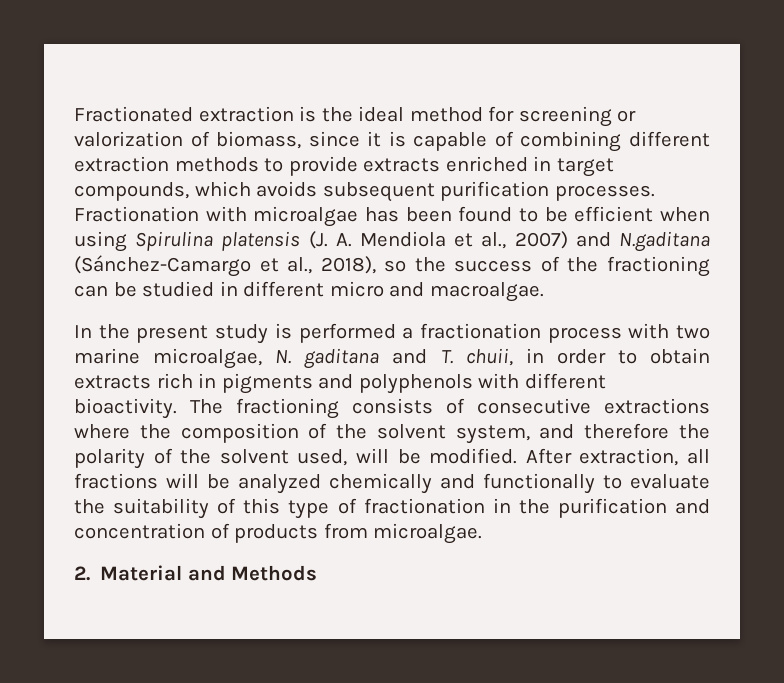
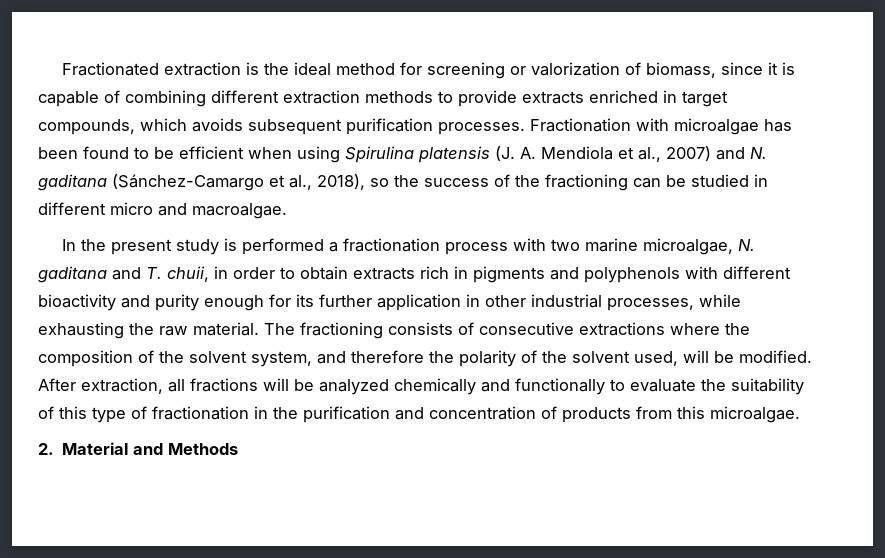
[619,231,710,252] N.gaditana -> [750,147,767,159] [38,174,107,191] N. gaditana
[74,398,177,419] bioactivity. -> [38,294,741,311] [38,322,259,339] bioactivity and purity enough for its further application in other industrial processes, while exhausting the raw material.
(368, 531) none -> [677,406,705,419] this

